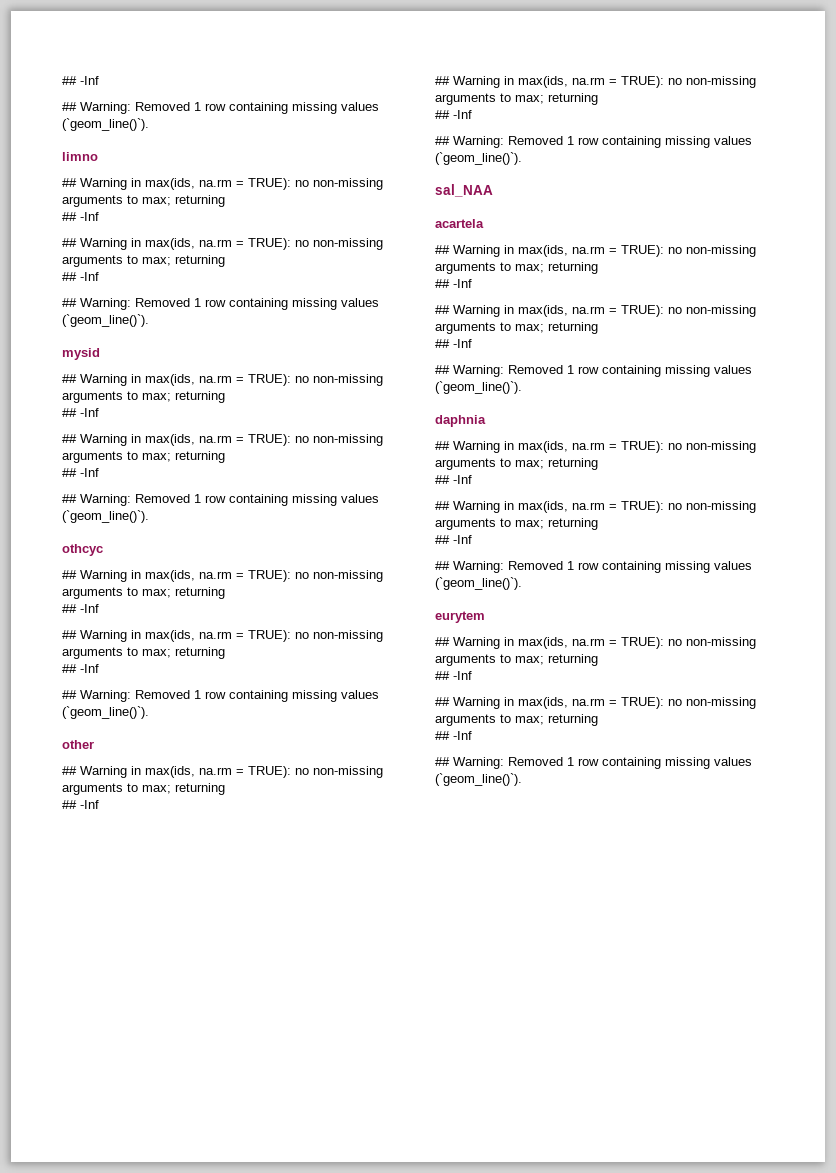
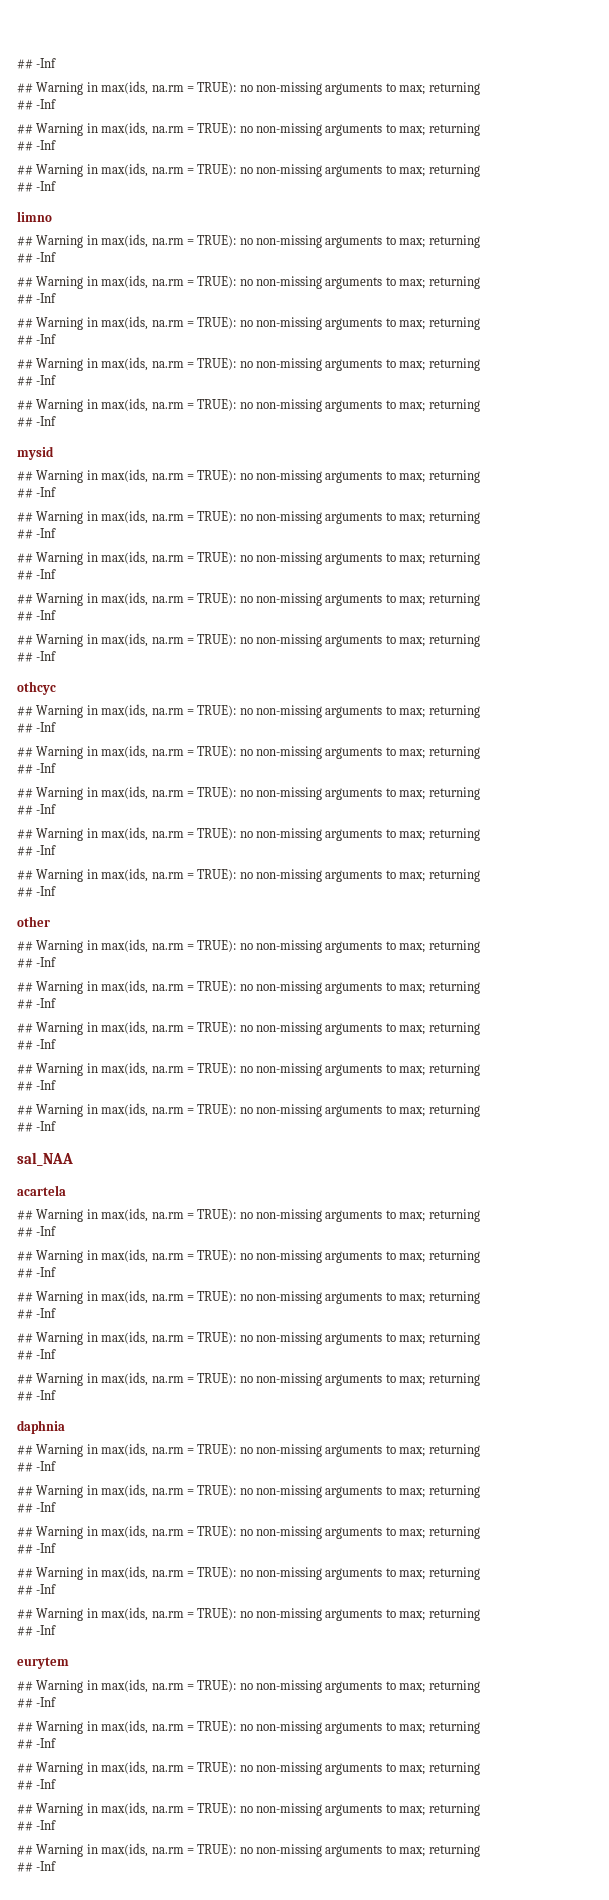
[62,76,99,85] [62,102,379,114] [62,118,149,131] ## -Inf // ## Warning: Removed 1 row containing missing values (`geom_line()`). -> [17,58,57,69] [17,81,480,95] [17,99,57,110] [17,122,480,136] [17,140,57,151] [17,163,480,177] [17,181,57,192] ## -Inf // ## Warning in max(ids, na.rm = TRUE): no non-missing arguments to max; returning // ## -Inf // ## Warning in max(ids, na.rm = TRUE): no non-missing arguments to max; returning // ## -Inf // ## Warning in max(ids, na.rm = TRUE): no non-missing arguments to max; returning // ## -Inf
[80,298,379,310] [62,314,149,327] Warning: Removed 1 row containing missing values (`geom_line()`). -> [36,316,480,330] [17,334,57,345] [17,357,480,371] [17,375,57,386] [17,398,480,412] [17,416,57,427] Warning in max(ids, na.rm = TRUE): no non-missing arguments to max; returning // ## -Inf // ## Warning in max(ids, na.rm = TRUE): no non-missing arguments to max; returning // ## -Inf // ## Warning in max(ids, na.rm = TRUE): no non-missing arguments to max; returning // ## -Inf
[80,494,379,506] [62,510,149,523] Warning: Removed 1 row containing missing values (`geom_line()`). -> [36,551,480,565] [17,569,57,580] [17,592,480,606] [17,610,57,621] [17,633,480,647] [17,651,57,662] Warning in max(ids, na.rm = TRUE): no non-missing arguments to max; returning // ## -Inf // ## Warning in max(ids, na.rm = TRUE): no non-missing arguments to max; returning // ## -Inf // ## Warning in max(ids, na.rm = TRUE): no non-missing arguments to max; returning // ## -Inf
[80,690,379,702] [62,706,149,719] Warning: Removed 1 row containing missing values (`geom_line()`). -> [36,786,480,800] [17,804,57,815] [17,827,480,841] [17,845,57,856] [17,868,480,882] [17,886,57,897] Warning in max(ids, na.rm = TRUE): no non-missing arguments to max; returning // ## -Inf // ## Warning in max(ids, na.rm = TRUE): no non-missing arguments to max; returning // ## -Inf // ## Warning in max(ids, na.rm = TRUE): no non-missing arguments to max; returning // ## -Inf
[453,136,752,148] [435,152,522,165] Warning: Removed 1 row containing missing values (`geom_line()`). -> [36,1021,480,1035] [17,1039,57,1050] [17,1062,480,1076] [17,1080,57,1091] [17,1103,480,1117] [17,1121,57,1132] Warning in max(ids, na.rm = TRUE): no non-missing arguments to max; returning // ## -Inf // ## Warning in max(ids, na.rm = TRUE): no non-missing arguments to max; returning // ## -Inf // ## Warning in max(ids, na.rm = TRUE): no non-missing arguments to max; returning // ## -Inf
[453,365,752,377] [435,381,522,394] Warning: Removed 1 row containing missing values (`geom_line()`). -> [36,1290,480,1304] [17,1308,57,1319] [17,1331,480,1345] [17,1349,57,1360] [17,1372,480,1386] [17,1390,57,1401] Warning in max(ids, na.rm = TRUE): no non-missing arguments to max; returning // ## -Inf // ## Warning in max(ids, na.rm = TRUE): no non-missing arguments to max; returning // ## -Inf // ## Warning in max(ids, na.rm = TRUE): no non-missing arguments to max; returning // ## -Inf
[453,561,752,573] [435,577,522,590] Warning: Removed 1 row containing missing values (`geom_line()`). -> [36,1525,480,1539] [17,1543,57,1554] [17,1566,480,1580] [17,1584,57,1595] [17,1607,480,1621] [17,1625,57,1636] Warning in max(ids, na.rm = TRUE): no non-missing arguments to max; returning // ## -Inf // ## Warning in max(ids, na.rm = TRUE): no non-missing arguments to max; returning // ## -Inf // ## Warning in max(ids, na.rm = TRUE): no non-missing arguments to max; returning // ## -Inf
[453,757,752,769] [435,773,522,786] Warning: Removed 1 row containing missing values (`geom_line()`). -> [36,1761,480,1775] [17,1779,57,1790] [17,1802,480,1816] [17,1820,57,1831] [17,1843,480,1857] [17,1861,57,1872] Warning in max(ids, na.rm = TRUE): no non-missing arguments to max; returning // ## -Inf // ## Warning in max(ids, na.rm = TRUE): no non-missing arguments to max; returning // ## -Inf // ## Warning in max(ids, na.rm = TRUE): no non-missing arguments to max; returning // ## -Inf

